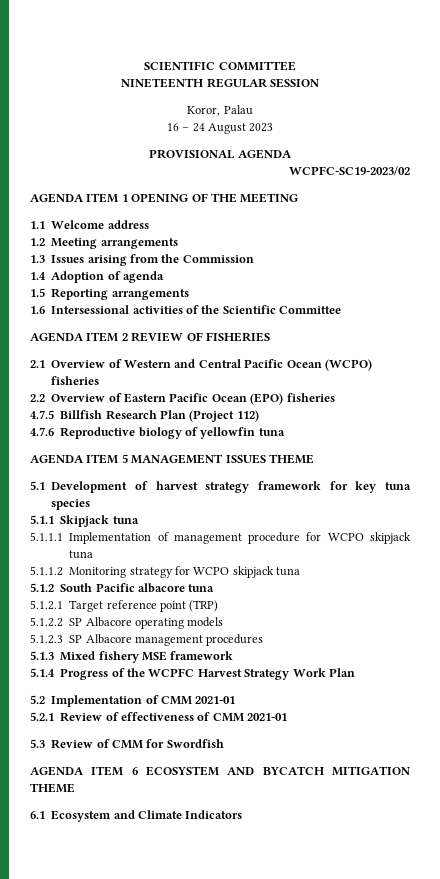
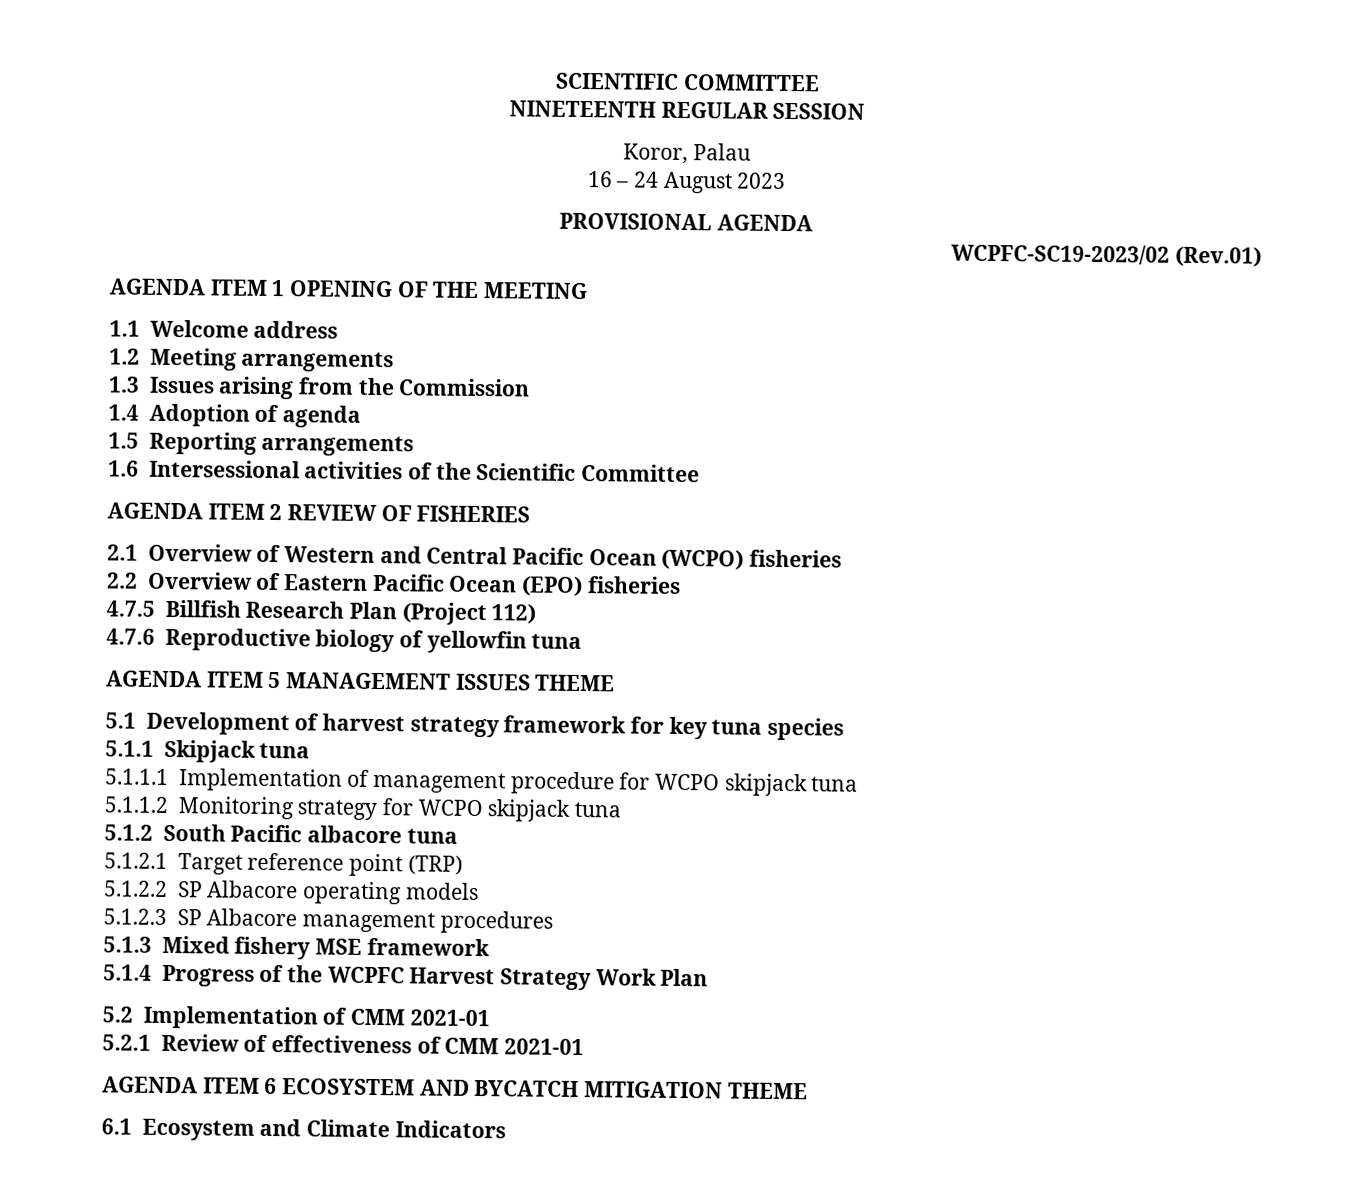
(410, 171) none -> [1175,245,1262,267] (Rev.01)
[30,739,224,749] // 5.3 Review of CMM for Swordfish -> (584, 1047) none

